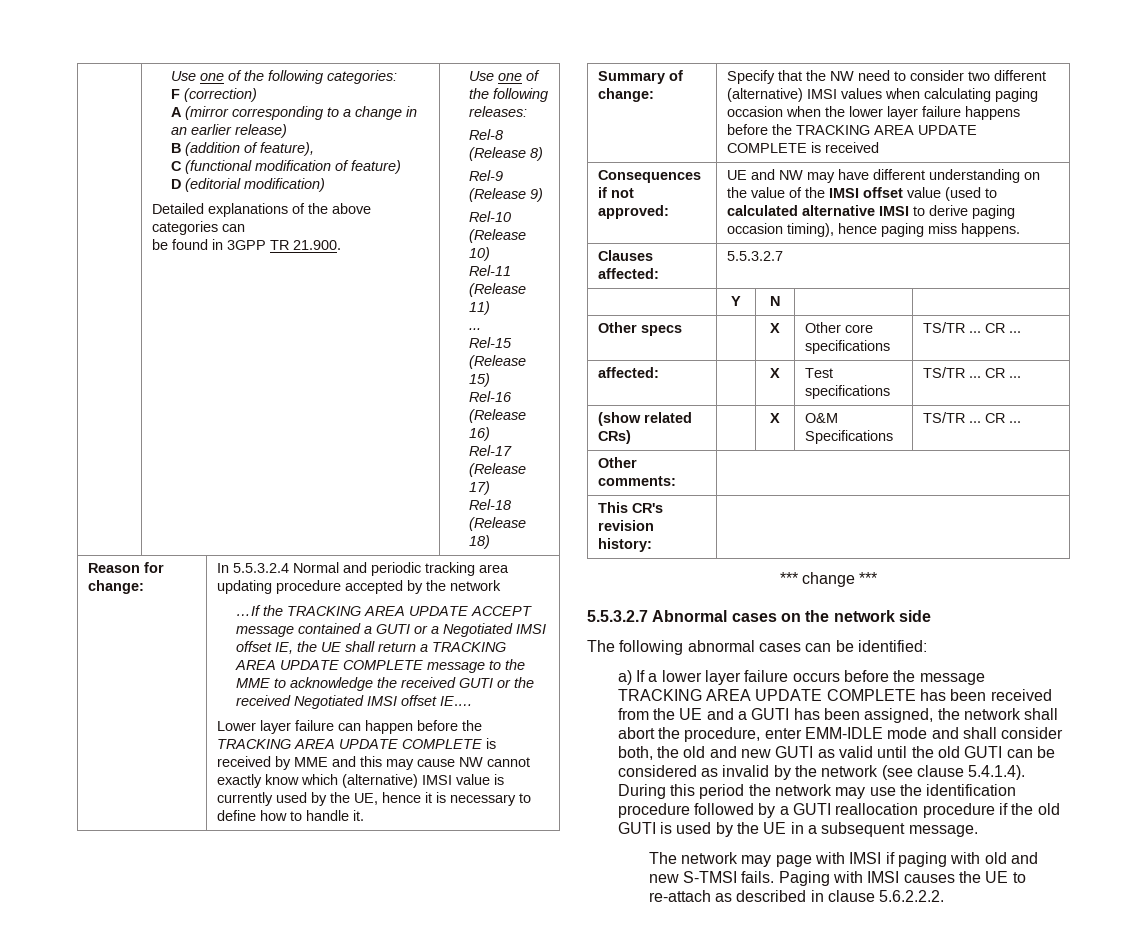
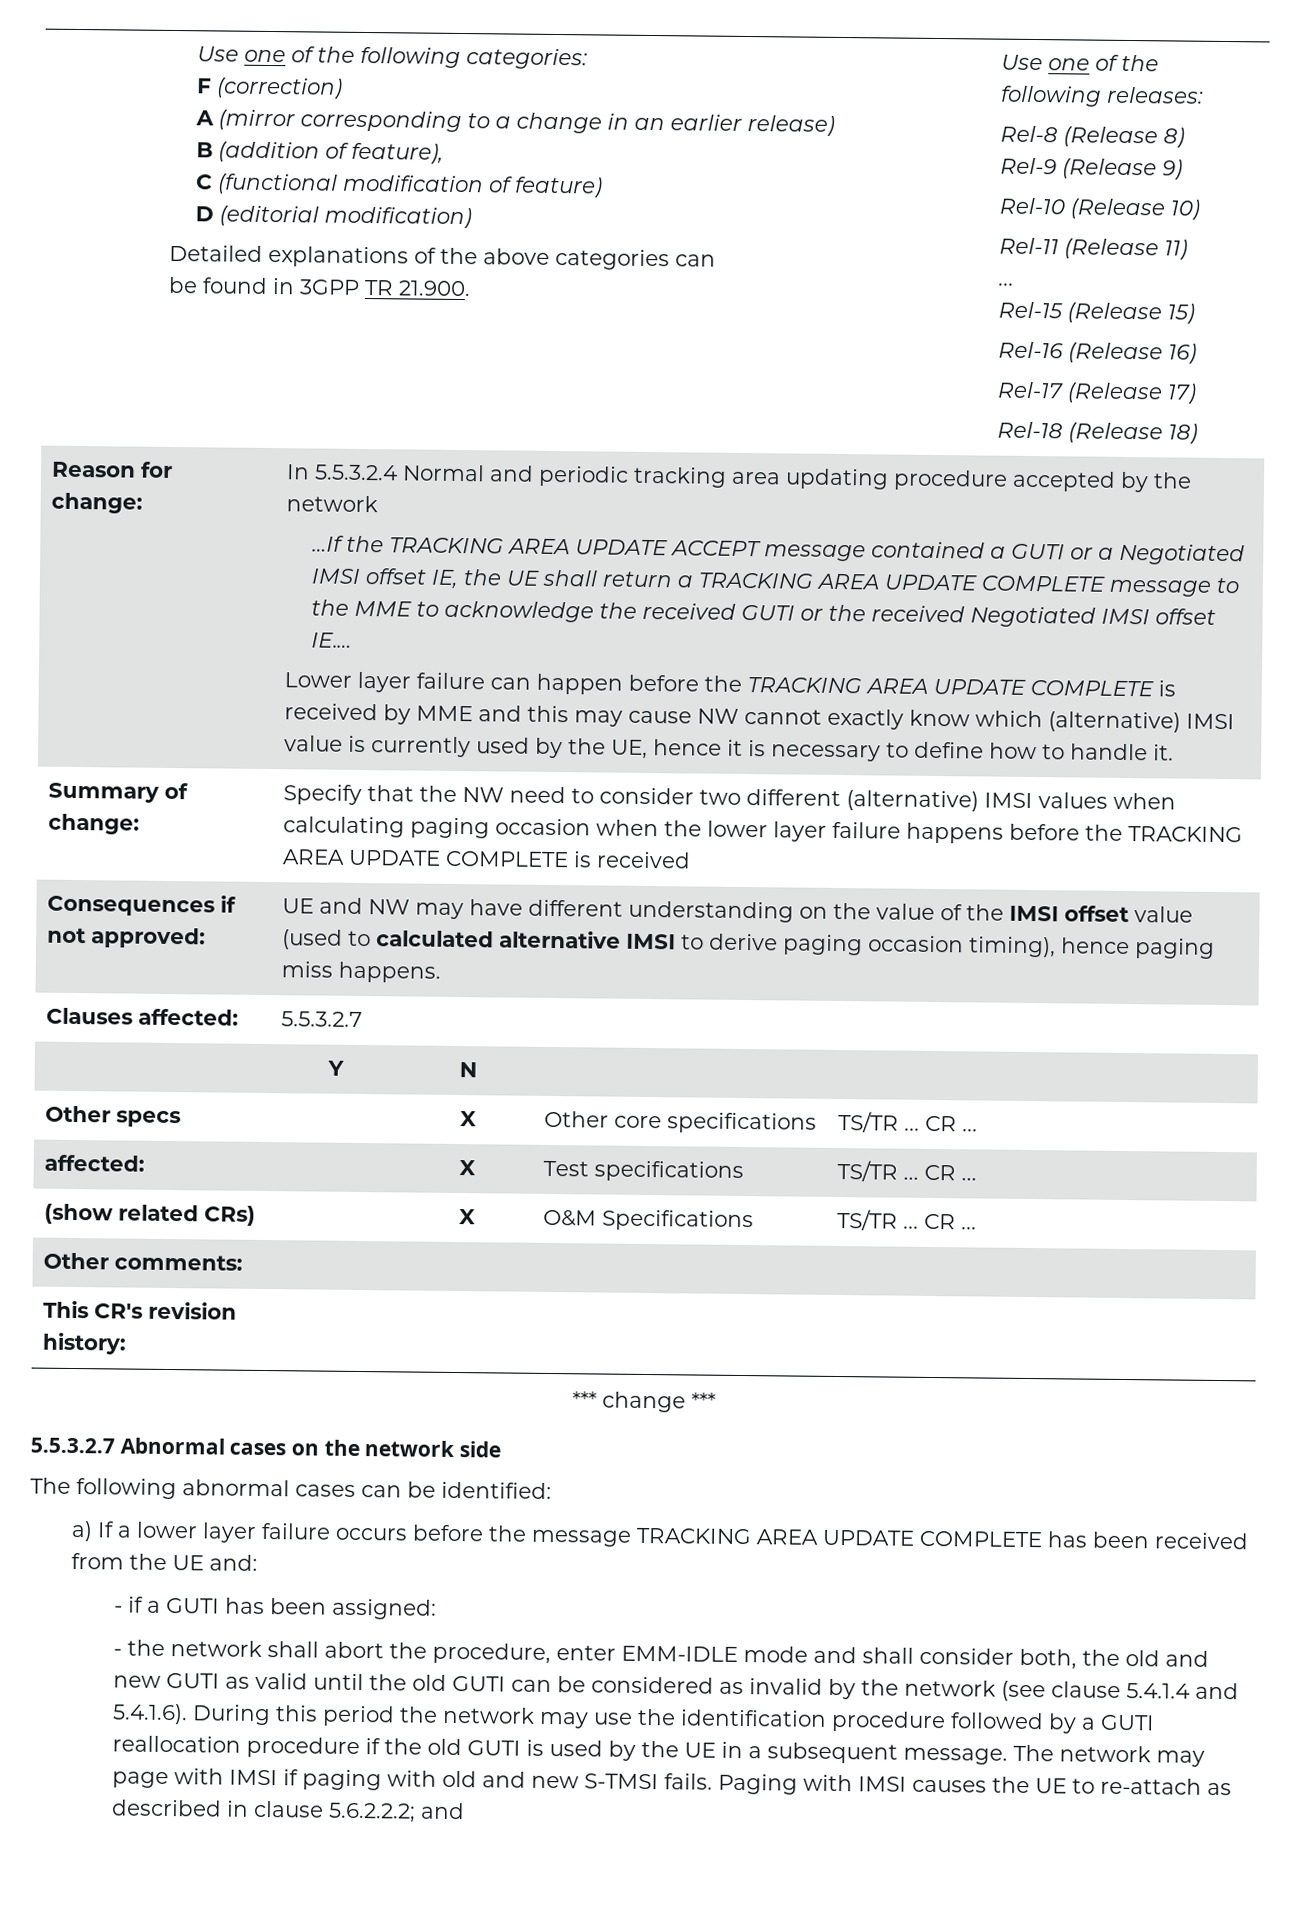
[706,708,734,720] and -> [209,1554,259,1571] [113,1596,144,1613] and: // - if
[864,708,934,723] assigned, -> [331,1598,437,1620] [112,1648,122,1656] assigned: // -
[968,765,1026,780] 5.4.1.4). -> [1125,1682,1239,1700] [111,1703,188,1725] 5.4.1.4 and 5.4.1.6).
(978, 831) // -> (1008, 1756) none
[879,890,945,902] 5.6.2.2.2. -> [327,1802,465,1823] 5.6.2.2.2; and

